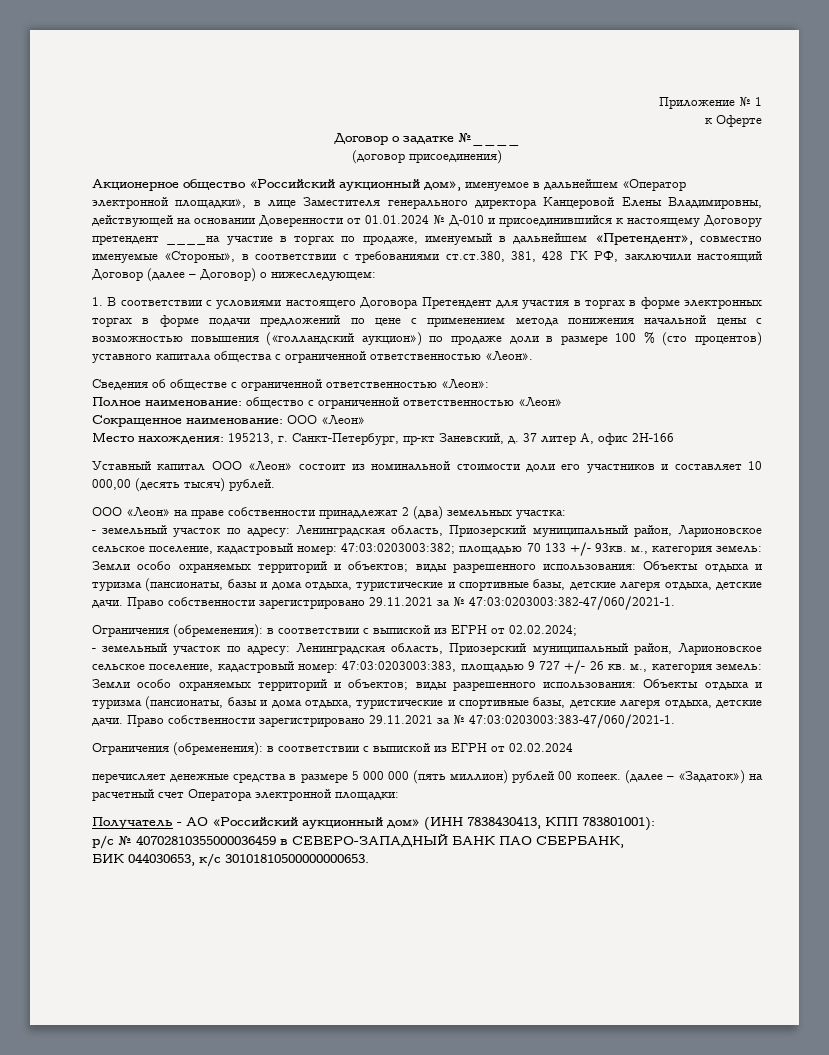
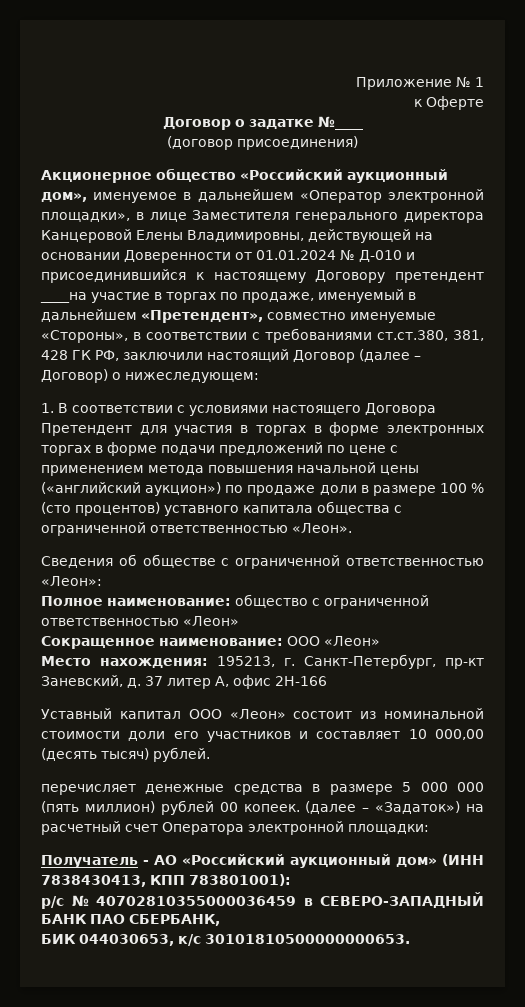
[568,318,635,325] понижения -> [208,465,293,473] повышения
[755,318,762,324] [92,332,355,346] с возможностью повышения («голландский -> [41,482,141,494] («английский
[92,506,566,520] [92,525,762,537] [92,542,763,556] [92,561,762,573] [92,578,762,592] [92,596,675,610] [92,624,577,638] [92,643,762,655] [92,660,762,674] [92,679,762,691] [92,696,762,710] [92,714,675,728] [92,742,573,756] // ООО «Леон» на праве собственности принадлежат 2 (два) земельных участка: // - земельный участок по адресу: Ленинградская область, Приозерский муниципальный район, Ларионовское сельское поселение, кадастровый номер: 47:03:0203003:382; площадью 70 133 +/- 93кв. м., категория земель: Земли особо охраняемых территорий и объектов; виды разрешенного использования: Объекты отдыха и туризма (пансионаты, базы и дома отдыха, туристические и спортивные базы, детские лагеря отдыха, детские дачи. Право собственности зарегистрировано 29.11.2021 за № 47:03:0203003:382-47/060/2021-1. // Ограничения (обременения): в соответствии с выпиской из ЕГРН от 02.02.2024; // - земельный участок по адресу: Ленинградская область, Приозерский муниципальный район, Ларионовское сельское поселение, кадастровый номер: 47:03:0203003:383, площадью 9 727 +/- 26 кв. м., категория земель: Земли особо охраняемых территорий и объектов; виды разрешенного использования: Объекты отдыха и туризма (пансионаты, базы и дома отдыха, туристические и спортивные базы, детские лагеря отдыха, детские дачи. Право собственности зарегистрировано 29.11.2021 за № 47:03:0203003:383-47/060/2021-1. // Ограничения (обременения): в соответствии с выпиской из ЕГРН от 02.02.2024 -> (210, 754) none

